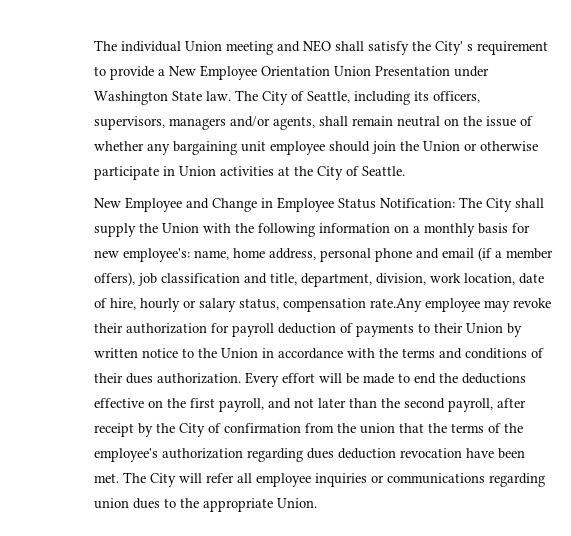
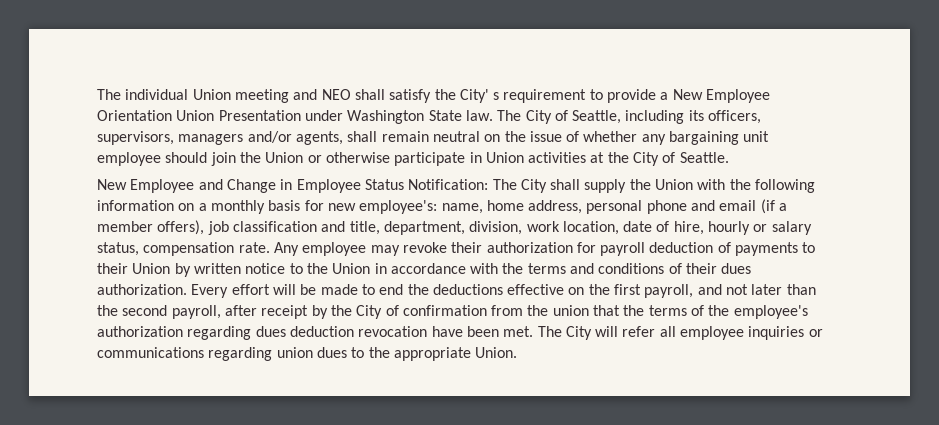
[369,298,422,312] rate.Any -> [238,242,299,256] rate. Any

